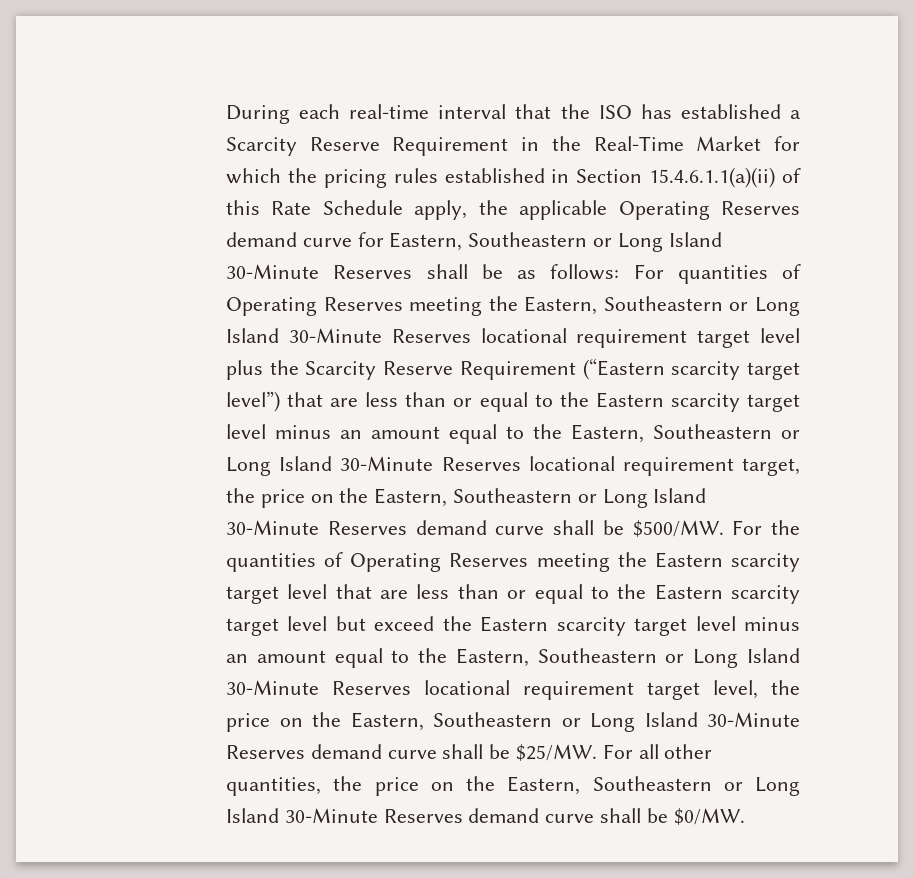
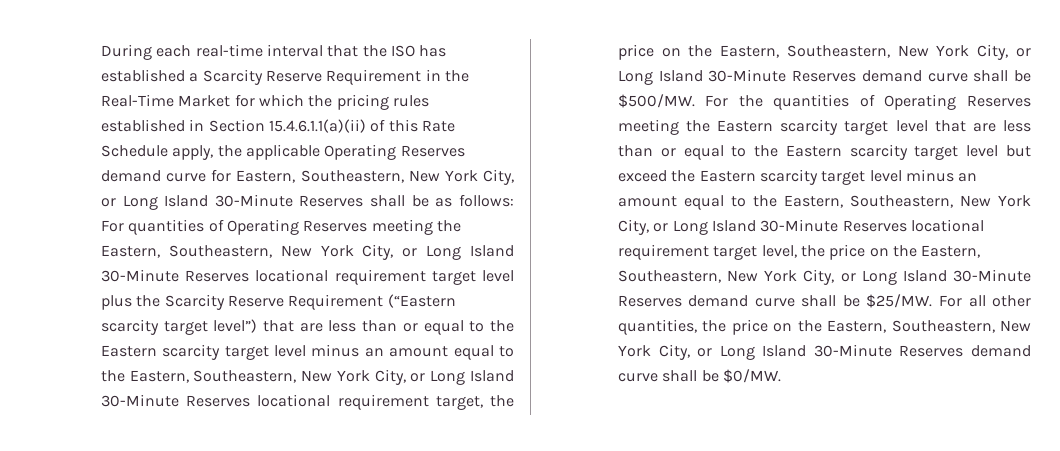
[468,232,588,247] Southeastern -> [300,169,514,185] Southeastern, New York City,
[603,296,723,311] Southeastern -> [168,244,394,260] Southeastern, New York City,
[653,424,773,439] Southeastern -> [193,369,406,385] Southeastern, New York City,
[453,488,573,503] Southeastern -> [786,44,1009,60] Southeastern, New York City,
[537,648,657,663] Southeastern -> [849,195,1031,208] [617,219,649,235] Southeastern, New York City,
[433,712,553,727] Southeastern -> [617,269,835,285] Southeastern, New York City,
[592,776,712,791] Southeastern -> [891,320,1031,333] [617,344,690,360] Southeastern, New York City,

